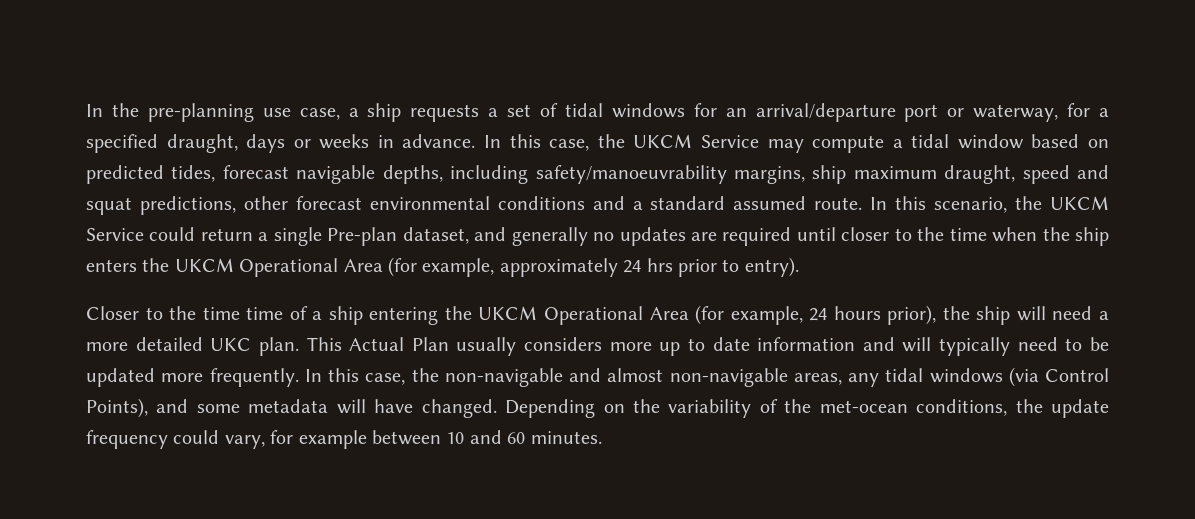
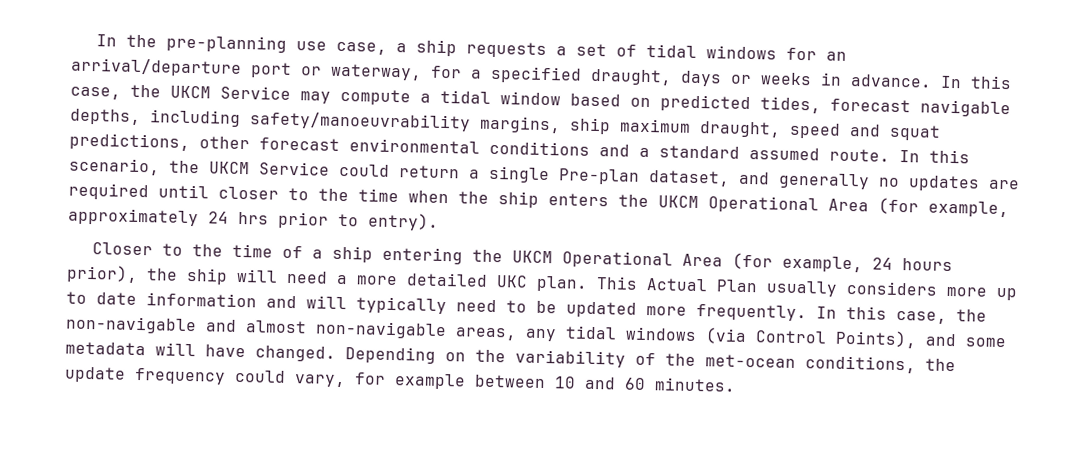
[246,307,284,320] time -> (273, 250) none

